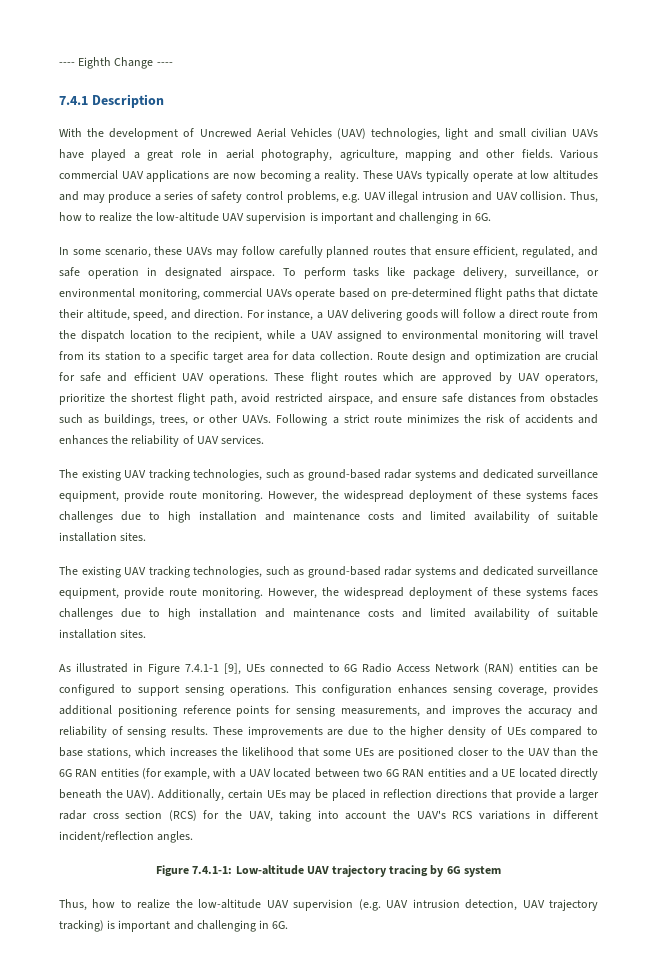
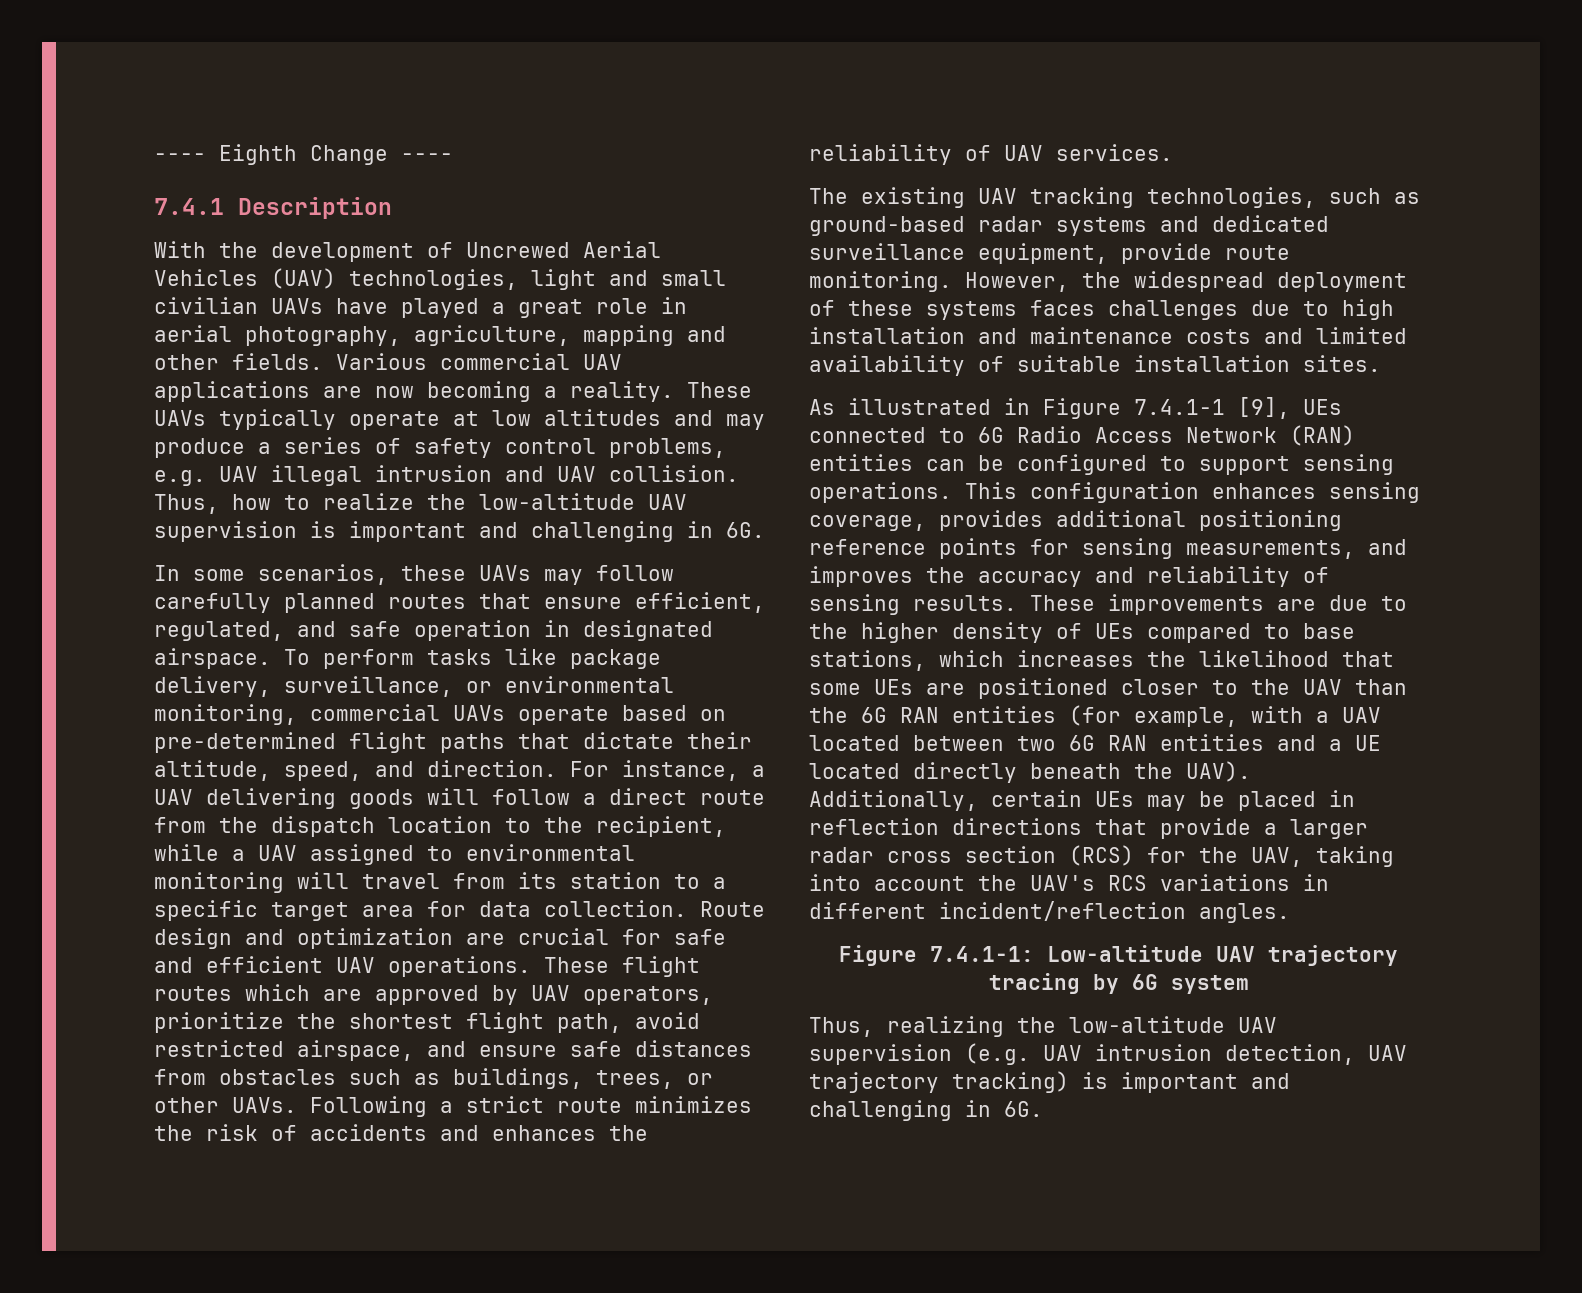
[104,246,151,258] scenario, -> [258,564,388,585] scenarios,
[59,566,598,578] [59,587,598,599] [59,608,598,620] [59,629,147,639] // The existing UAV tracking technologies, such as ground-based radar systems and dedicated surveillance equipment, provide route monitoring. However, the widespread deployment of these systems faces challenges due to high installation and maintenance costs and limited availability of suitable installation sites. -> (1381, 363) none
[92,899,171,909] how to realize -> [887,1016,1004,1037] realizing

